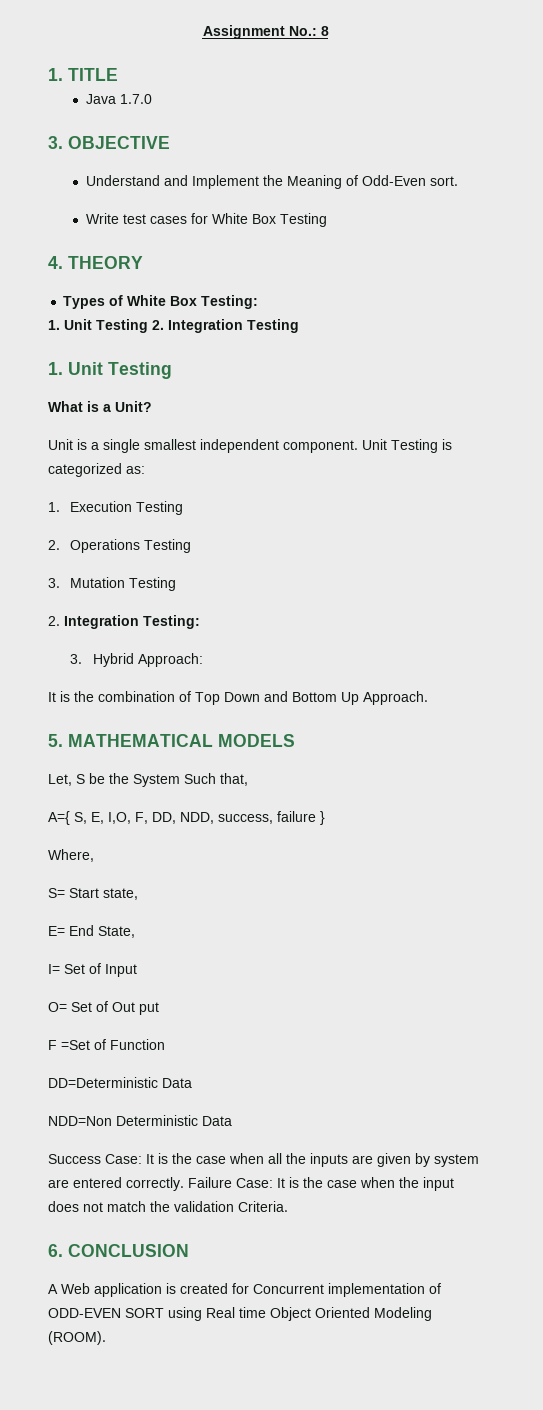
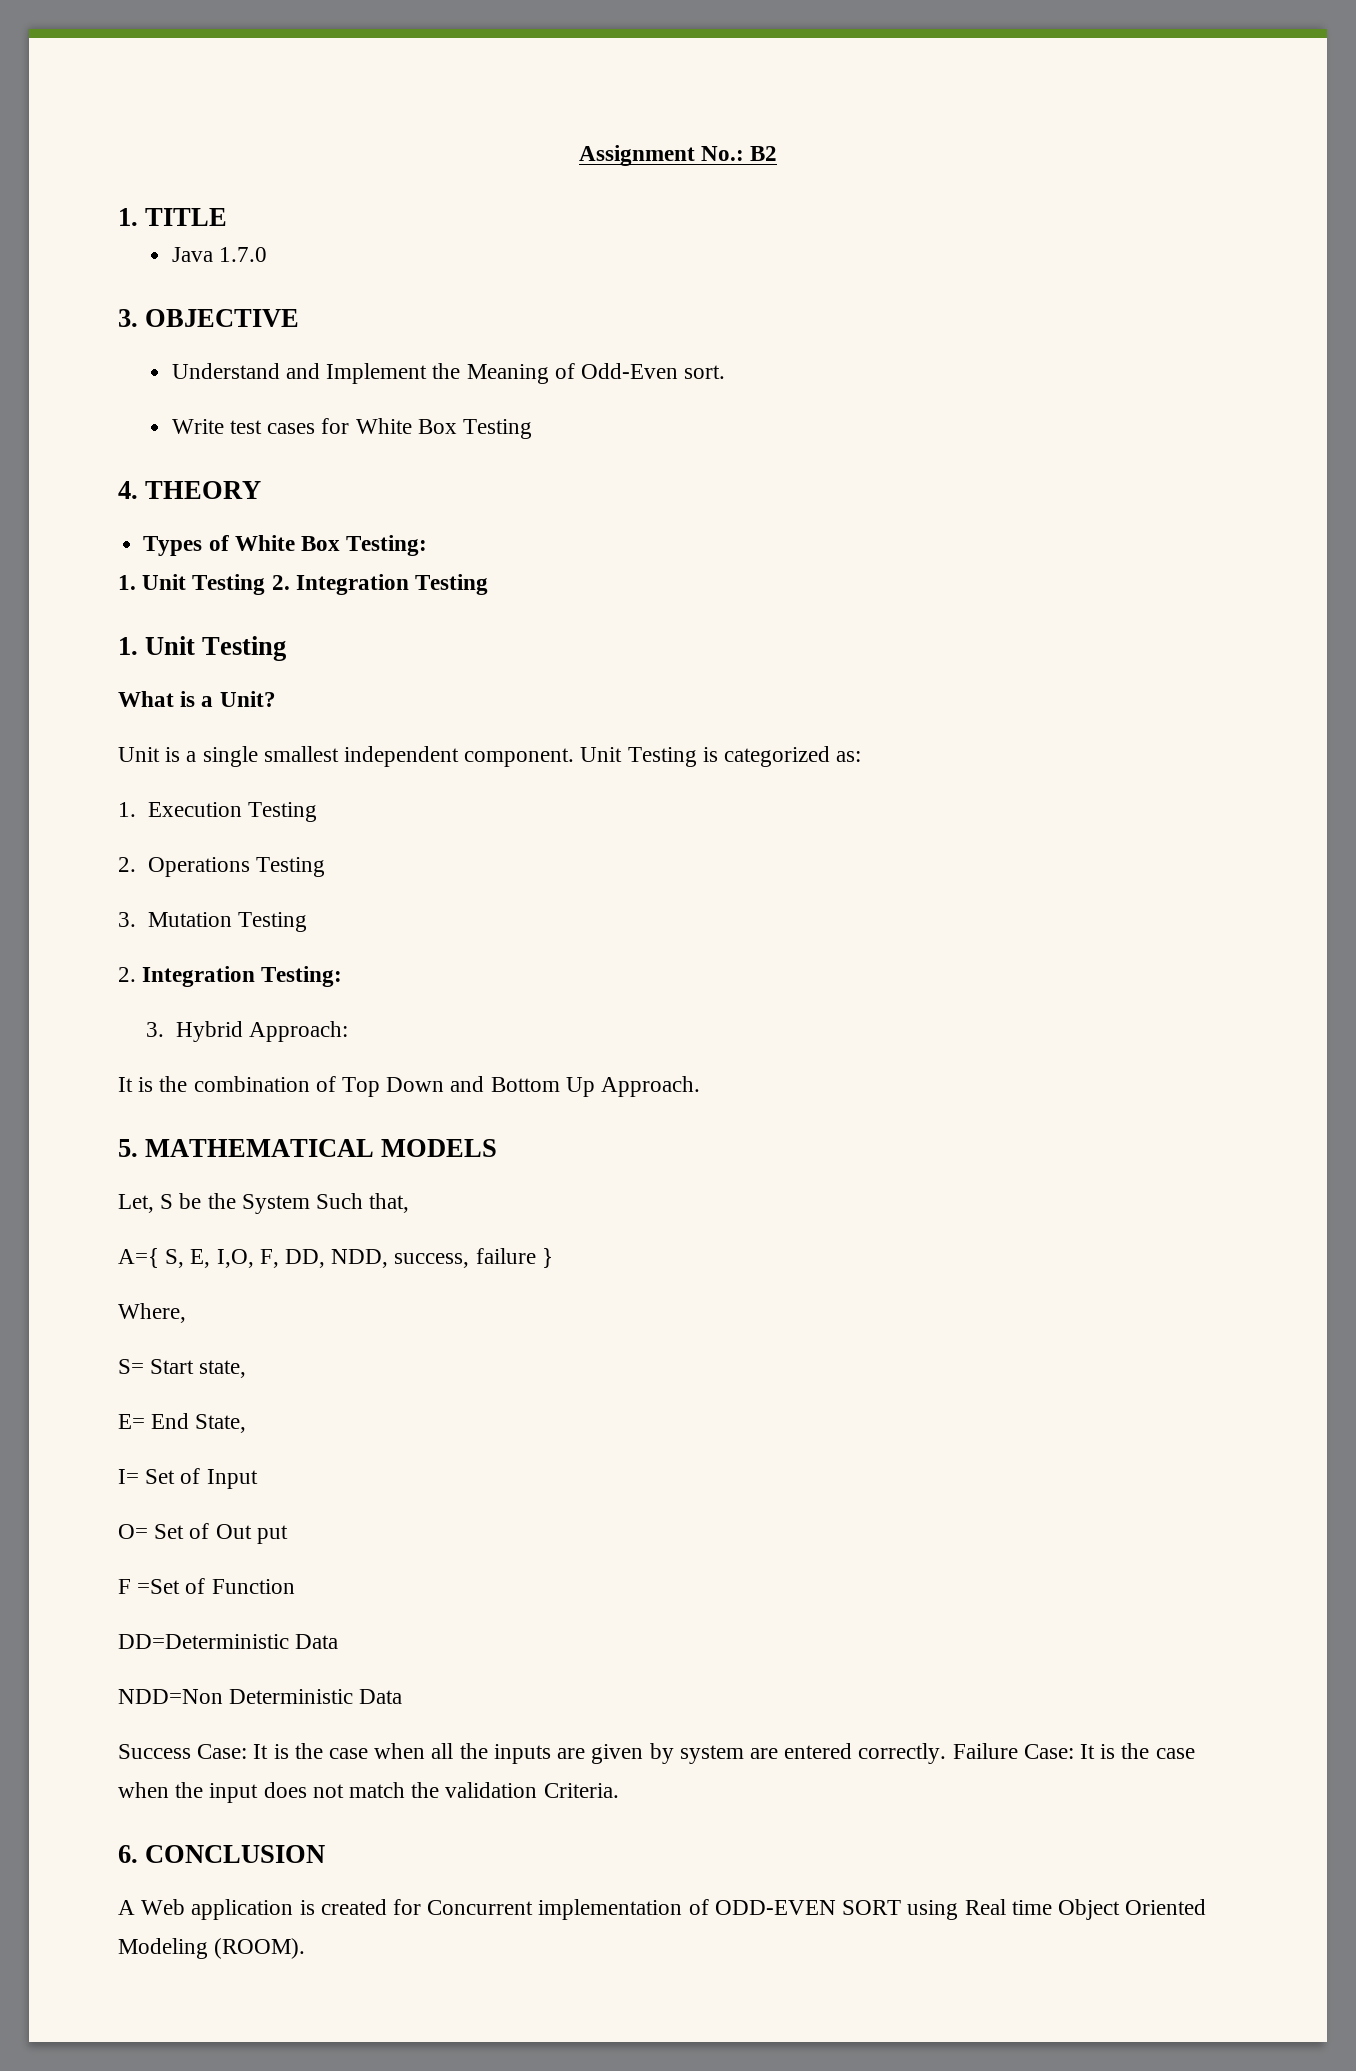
[320,26,329,36] 8 -> [750,146,778,161] B2

